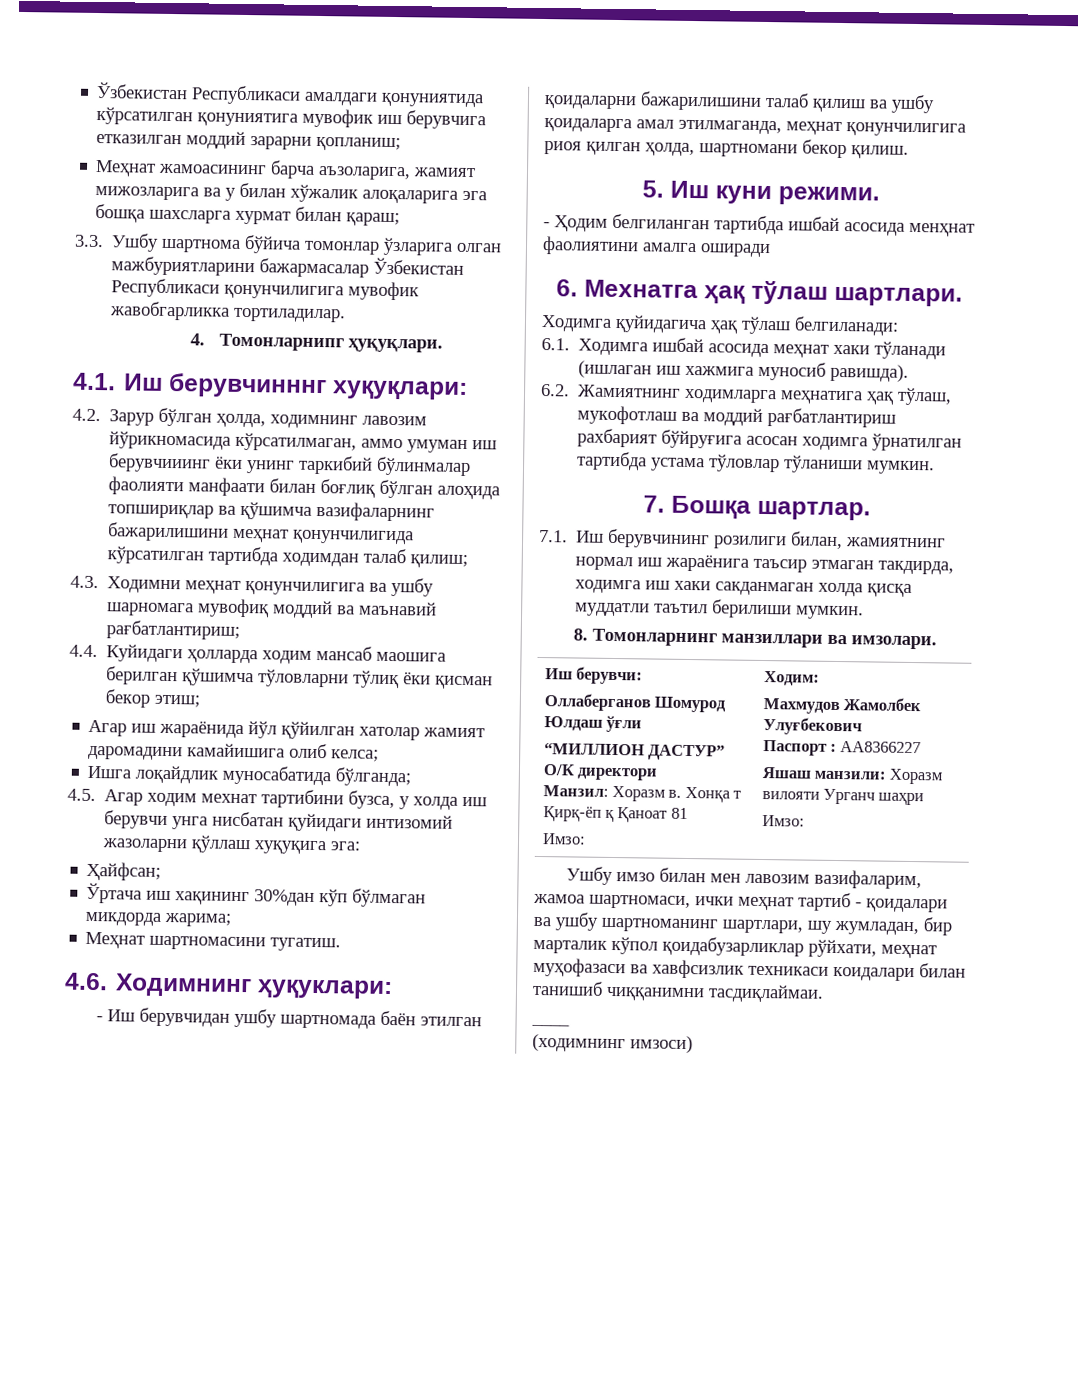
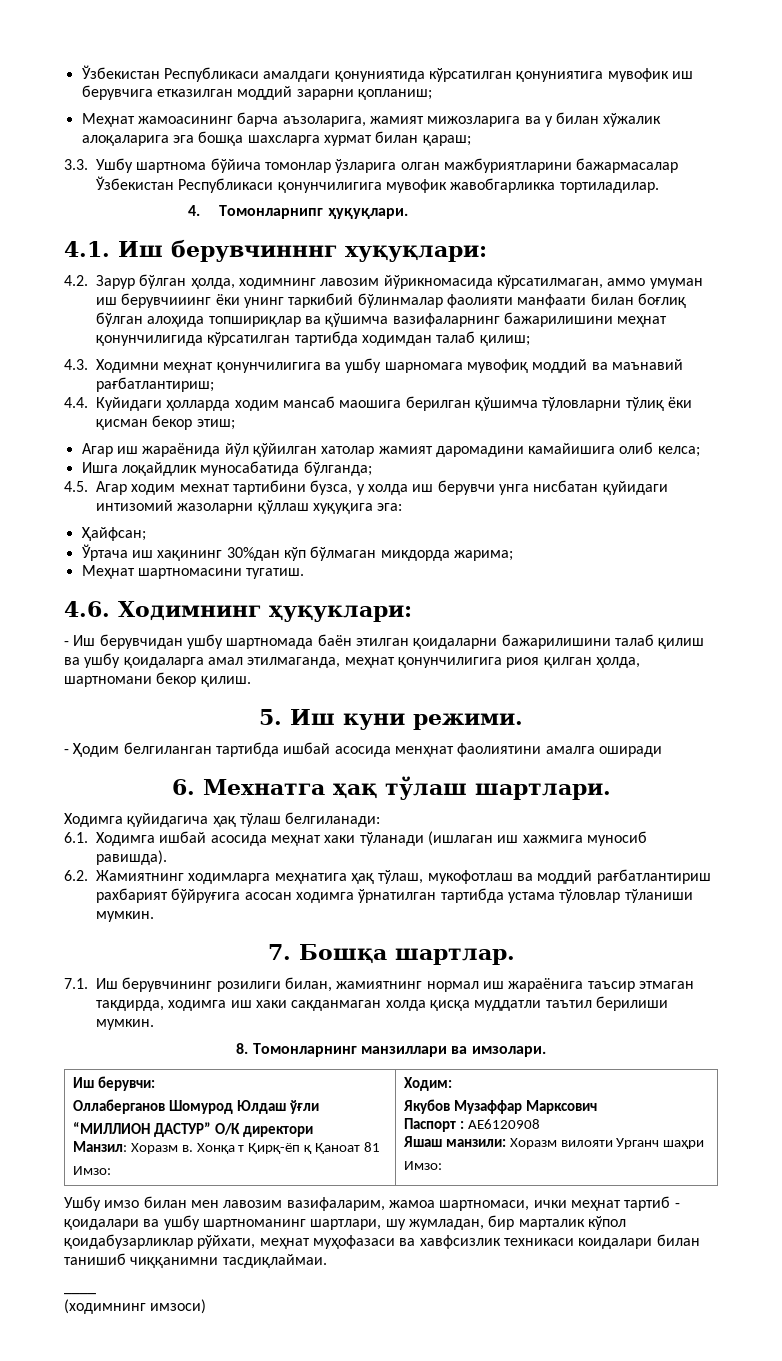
[762,697,922,715] [762,717,862,736] Махмудов Жамолбек Улуғбекович -> [402,1099,597,1114] Якубов Музаффар Марксович
[840,741,922,754] AA8366227 -> [467,1119,540,1129] AE6120908

